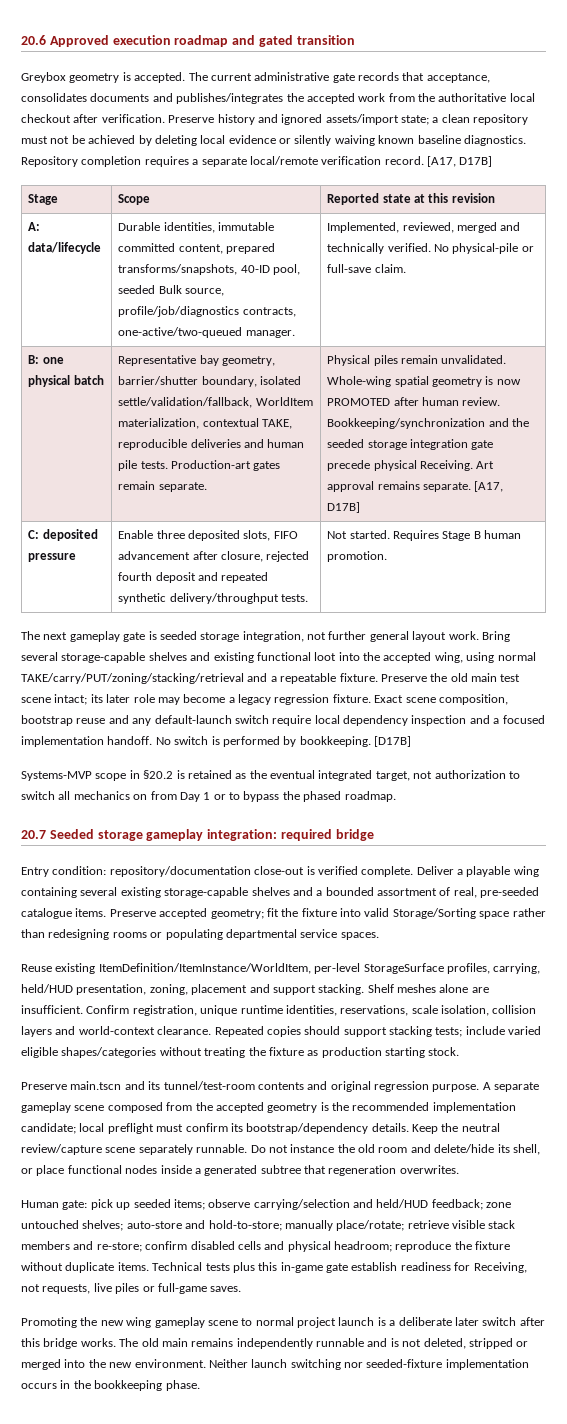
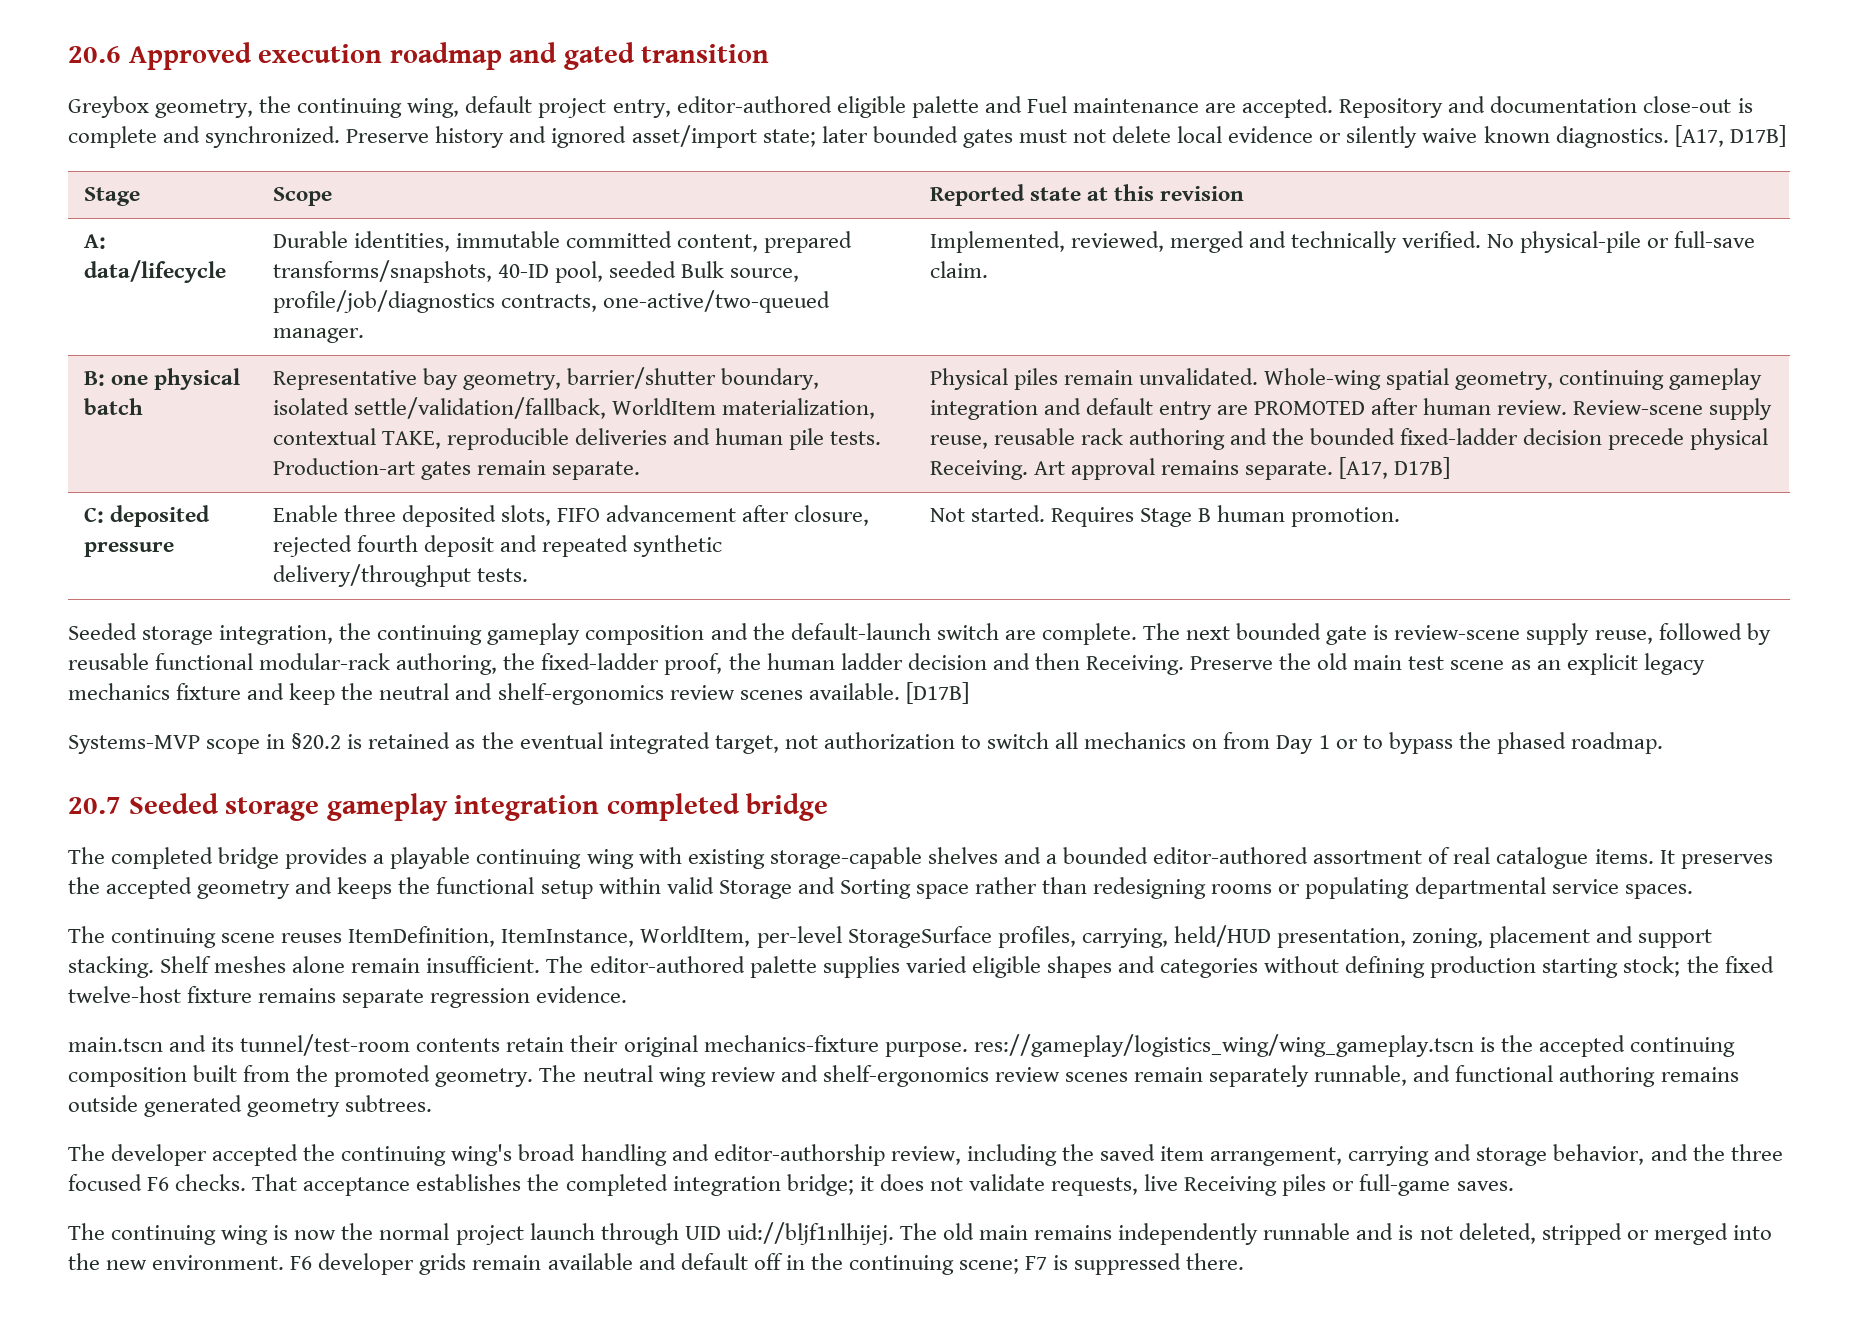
[69,72,490,83] [21,93,535,104] [21,114,529,125] [21,135,526,146] [21,156,424,167] geometry is accepted. The current administrative gate records that acceptance, consolidates documents and publishes/integrates the accepted work from the authoritative local checkout after verification. Preserve history and ignored assets/import state; a clean repository must not be achieved by deleting local evidence or silently waiving known baseline diagnostics. Repository completion requires a separate local/remote verification record. -> [155,96,1753,118] [68,125,1669,148] geometry, the continuing wing, default project entry, editor-authored eligible palette and Fuel maintenance are accepted. Repository and documentation close-out is complete and synchronized. Preserve history and ignored asset/import state; later bounded gates must not delete local evidence or silently waive known diagnostics.
[432,376,521,387] [327,397,501,406] [327,418,530,429] [327,439,494,450] geometry is now PROMOTED after human review. Bookkeeping/synchronization and the seeded storage integration gate -> [1455,368,1763,390] [929,398,1773,420] [929,428,1603,450] geometry, continuing gameplay integration and default entry are PROMOTED after human review. Review-scene supply reuse, reusable rack authoring and the bounded fixed-ladder decision
(388, 556) none -> [68,623,1137,645] Seeded storage integration, the continuing gameplay composition and the default-launch switch are complete.
[69,631,120,642] gameplay -> [1236,623,1322,640] bounded
[159,631,510,642] [21,652,536,663] [21,673,378,684] seeded storage integration, not further general layout work. Bring several storage-capable shelves and existing functional loot into the accepted wing, using normal TAKE/carry/PUT/zoning/stacking/retrieval and a repeatable fixture. -> [1394,623,1771,645] [68,653,1184,675] review-scene supply reuse, followed by reusable functional modular-rack authoring, the fixed-ladder proof, the human ladder decision and then Receiving.
[54,694,508,705] [21,715,545,726] [21,736,371,747] intact; its later role may become a legacy regression fixture. Exact scene composition, bootstrap reuse and any default-launch switch require local dependency inspection and a focused implementation handoff. No switch is performed by bookkeeping. -> [1510,653,1705,675] [68,683,900,705] as an explicit legacy mechanics fixture and keep the neutral and shelf-ergonomics review scenes available.
[207,829,332,841] integration: required -> [454,793,740,821] integration completed
[21,866,539,877] [21,887,118,898] Entry condition: repository/documentation close-out is verified complete. Deliver a playable wing containing several -> [68,847,682,869] The completed bridge provides a playable continuing wing with
(374, 891) none -> [1153,847,1309,864] editor-authored
[453,887,540,898] [21,908,476,919] real, pre-seeded catalogue items. Preserve accepted geometry; fit the fixture into valid Storage/Sorting -> [1453,847,1773,869] [68,877,911,899] real catalogue items. It preserves the accepted geometry and keeps the functional setup within valid Storage and Sorting
[21,963,311,974] Reuse existing ItemDefinition/ItemInstance/WorldItem, -> [68,926,751,948] The continuing scene reuses ItemDefinition, ItemInstance, WorldItem,
[471,987,489,993] [21,1005,537,1016] [21,1026,542,1037] [21,1047,460,1058] [21,1082,67,1090] are insufficient. Confirm registration, unique runtime identities, reservations, scale isolation, collision layers and world-context clearance. Repeated copies should support stacking tests; include varied eligible shapes/categories without treating the fixture as production starting stock. // Preserve -> [351,956,1774,978] [68,986,628,1008] remain insufficient. The editor-authored palette supplies varied eligible shapes and categories without defining production starting stock; the fixed twelve-host fixture remains separate regression evidence. //
[307,1081,540,1092] [21,1102,516,1113] [21,1123,500,1134] [21,1144,540,1155] [21,1165,459,1176] [21,1199,512,1210] [21,1220,516,1231] [21,1241,511,1252] [21,1262,527,1273] [21,1284,40,1292] and original regression purpose. A separate gameplay scene composed from the accepted geometry is the recommended implementation candidate; local preflight must confirm its bootstrap/dependency details. Keep the neutral review/capture scene separately runnable. Do not instance the old room and delete/hide its shell, or place functional nodes inside a generated subtree that regeneration overwrites. // Human gate: pick up seeded items; observe carrying/selection and held/HUD feedback; zone untouched shelves; auto-store and hold-to-store; manually place/rotate; retrieve visible stack members and re-store; confirm disabled cells and physical headroom; reproduce the fixture without duplicate items. Technical tests plus this in-game gate establish readiness for Receiving, not -> [506,1034,1736,1057] [68,1065,1739,1087] [68,1095,433,1117] [68,1144,1783,1166] [68,1174,1045,1196] retain their original mechanics-fixture purpose. res://gameplay/logistics_wing/wing_gameplay.tscn is the accepted continuing composition built from the promoted geometry. The neutral wing review and shelf-ergonomics review scenes remain separately runnable, and functional authoring remains outside generated geometry subtrees. // The developer accepted the continuing wing's broad handling and editor-authorship review, including the saved item arrangement, carrying and storage behavior, and the three focused F6 checks. That acceptance establishes the completed integration bridge; it does not validate
(112, 1287) none -> [1184,1176,1278,1196] Receiving
[21,1317,545,1328] [21,1338,116,1349] Promoting the new wing gameplay scene to normal project launch is a deliberate later switch after this bridge works. -> [68,1222,894,1245] The continuing wing is now the normal project launch through UID uid://bljf1nlhijej.
[208,1359,529,1370] [21,1380,200,1391] Neither launch switching nor seeded-fixture implementation occurs in the bookkeeping phase. -> [290,1253,1245,1275] F6 developer grids remain available and default off in the continuing scene; F7 is suppressed there.

